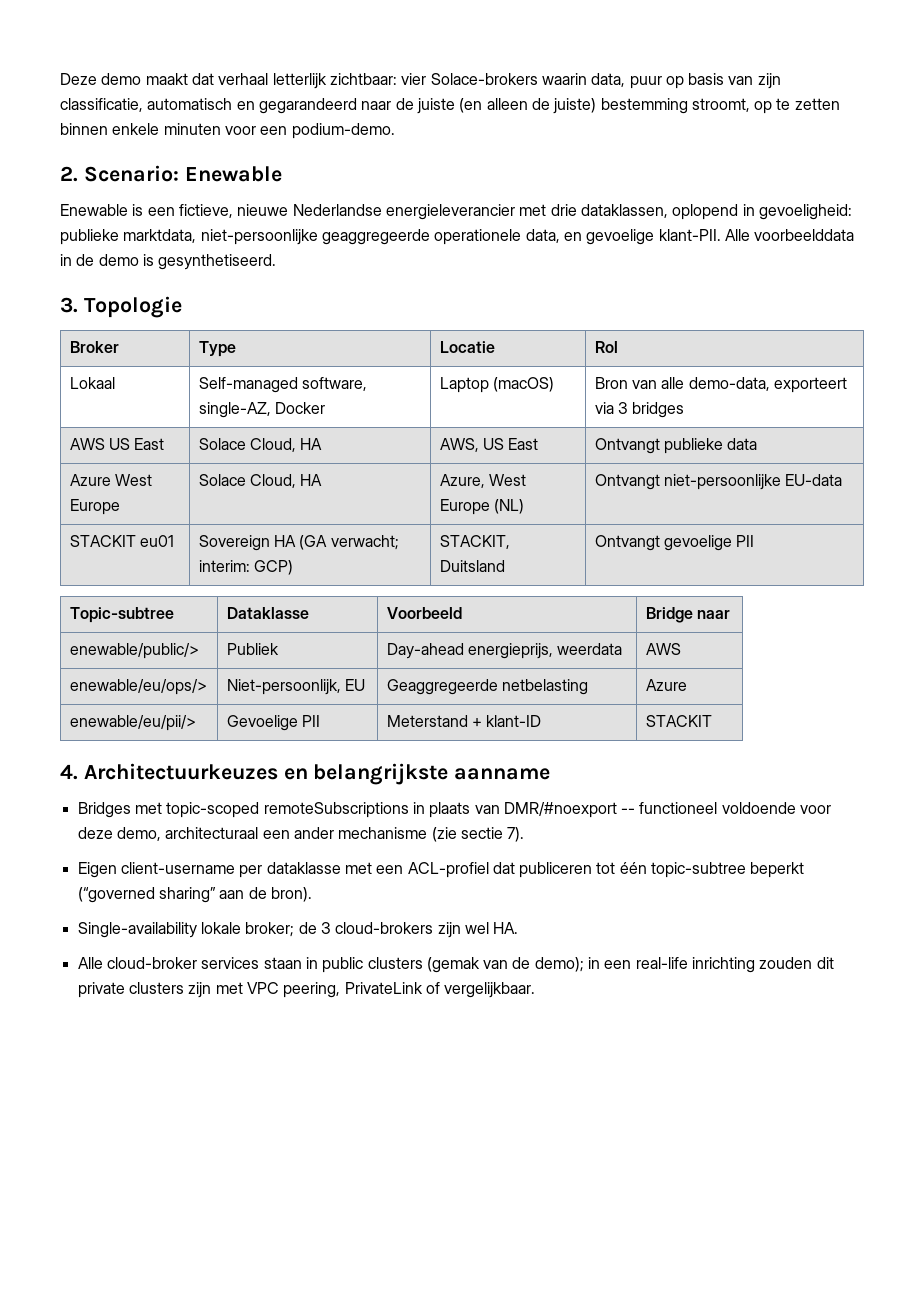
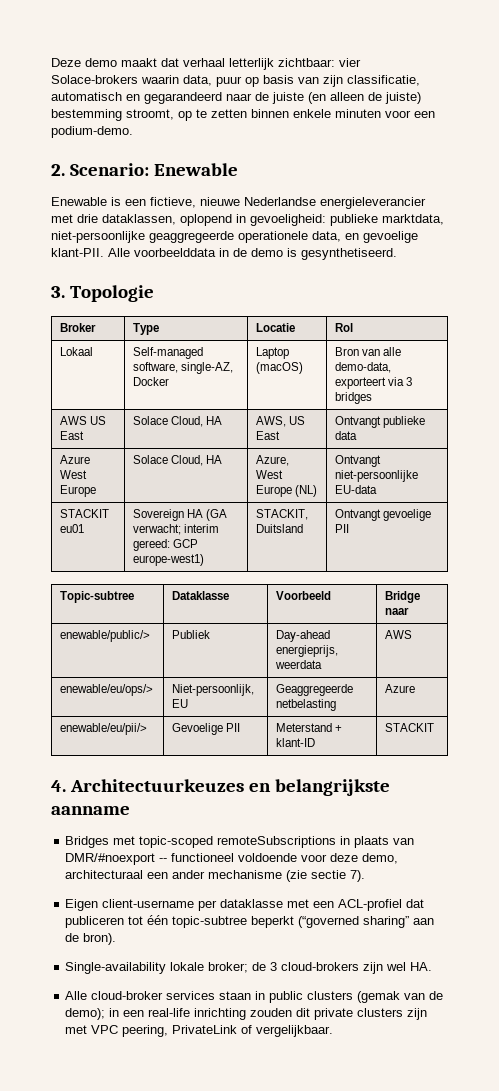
[198,560,294,575] interim: GCP) -> [184,524,220,533] [133,539,199,551] [133,554,205,566] interim gereed: GCP europe-west1)

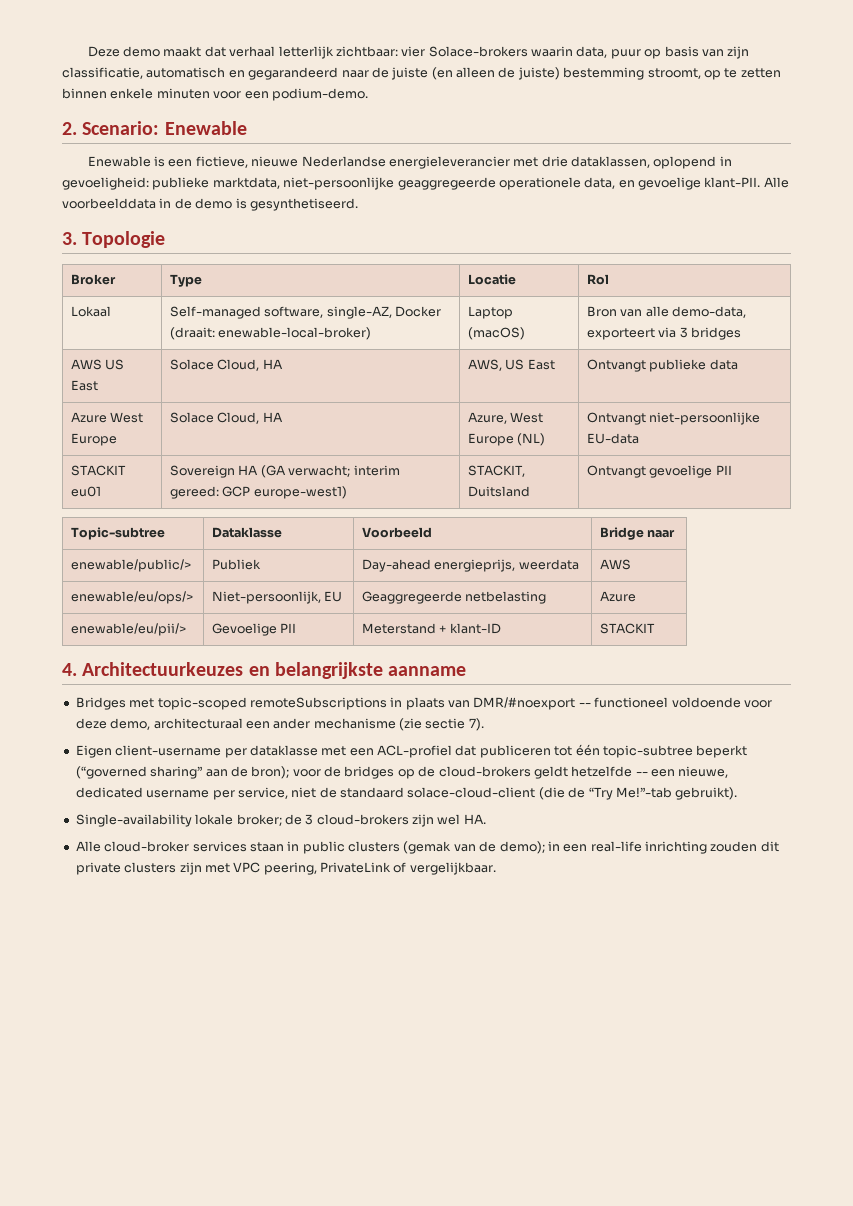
(170, 381) none -> [170,327,372,340] (draait: enewable-local-broker)
[83,933,117,945] bron). -> [251,766,729,779] [75,787,738,800] bron); voor de bridges op de cloud-brokers geldt hetzelfde -- een nieuwe, dedicated username per service, niet de standaard solace-cloud-client (die de “Try Me!”-tab gebruikt).

